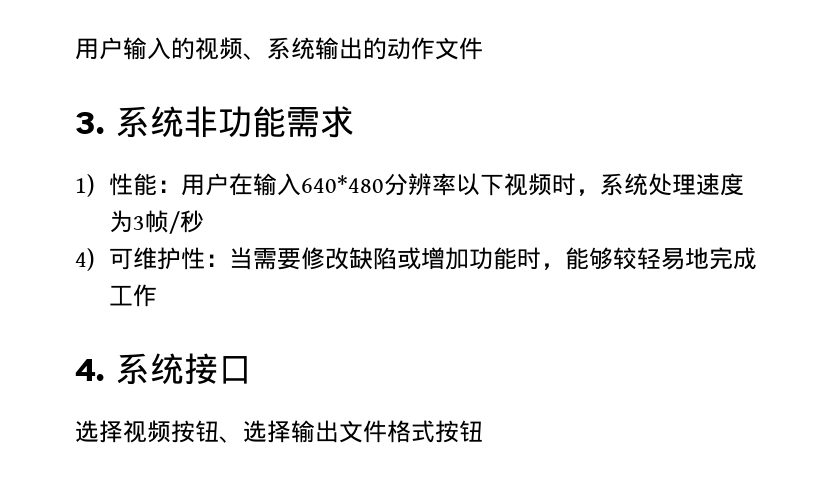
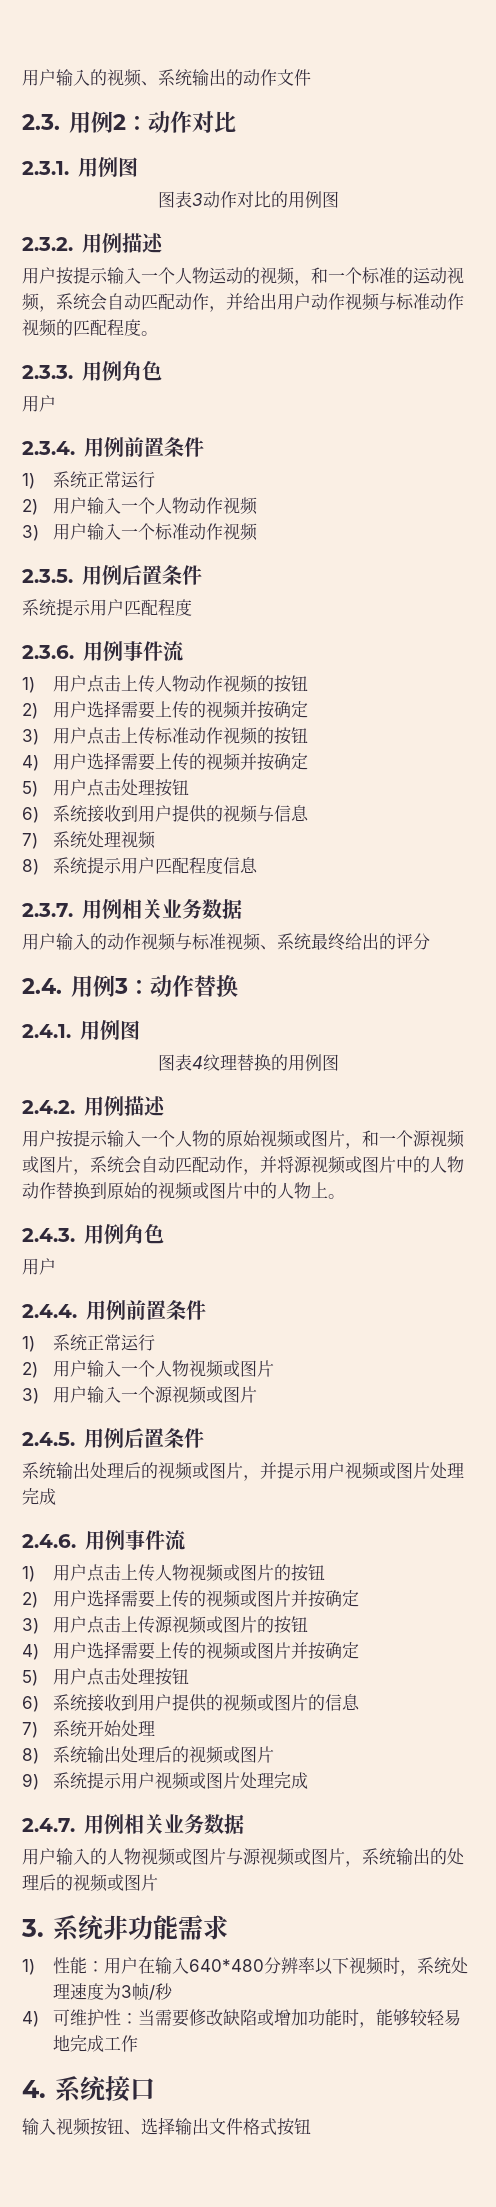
(483, 48) none -> [22,111,236,133] [22,156,138,177] [157,191,339,208] [22,232,164,253] [22,267,464,286] [22,293,464,312] [22,319,158,337] [22,360,162,381] [22,395,56,412] [22,436,204,457] [22,471,156,489] [22,497,259,515] [22,523,259,541] [22,564,202,585] [22,599,192,616] [22,640,184,661] [22,675,309,693] [22,700,309,719] [22,727,309,745] [22,752,309,771] [22,779,190,797] [22,805,310,823] [22,831,157,849] [22,857,259,875] [22,898,242,919] [22,933,430,951] [22,974,238,997] [22,1019,140,1040] [157,1054,339,1071] [22,1095,166,1116] [22,1130,465,1149] [22,1156,464,1175] [22,1182,345,1200] [22,1223,164,1244] [22,1258,56,1275] [22,1299,206,1320] [22,1334,156,1352] [22,1360,275,1378] [22,1386,258,1404] [22,1427,204,1448] [22,1462,464,1481] [22,1488,56,1505] [22,1529,186,1550] [22,1564,326,1582] [22,1589,360,1608] [22,1616,309,1634] [22,1641,360,1660] [22,1668,190,1686] [22,1694,361,1712] [22,1720,156,1738] [22,1746,275,1764] [22,1772,309,1790] [22,1813,244,1834] [22,1848,464,1867] [22,1874,158,1892] // 2.3.用例2：动作对比 // 2.3.1.用例图 // 图表3动作对比的用例图 // 2.3.2.用例描述 // 用户按提示输入一个人物运动的视频，和一个标准的运动视频，系统会自动匹配动作，并给出用户动作视频与标准动作视频的匹配程度。 // 2.3.3.用例角色 // 用户 // 2.3.4.用例前置条件 // 1)系统正常运行 // 2)用户输入一个人物动作视频 // 3)用户输入一个标准动作视频 // 2.3.5.用例后置条件 // 系统提示用户匹配程度 // 2.3.6.用例事件流 // 1)用户点击上传人物动作视频的按钮 // 2)用户选择需要上传的视频并按确定 // 3)用户点击上传标准动作视频的按钮 // 4)用户选择需要上传的视频并按确定 // 5)用户点击处理按钮 // 6)系统接收到用户提供的视频与信息 // 7)系统处理视频 // 8)系统提示用户匹配程度信息 // 2.3.7.用例相关业务数据 // 用户输入的动作视频与标准视频、系统最终给出的评分 // 2.4.用例3：动作替换 // 2.4.1.用例图 // 图表4纹理替换的用例图 // 2.4.2.用例描述 // 用户按提示输入一个人物的原始视频或图片，和一个源视频或图片，系统会自动匹配动作，并将源视频或图片中的人物动作替换到原始的视频或图片中的人物上。 // 2.4.3.用例角色 // 用户 // 2.4.4.用例前置条件 // 1)系统正常运行 // 2)用户输入一个人物视频或图片 // 3)用户输入一个源视频或图片 // 2.4.5.用例后置条件 // 系统输出处理后的视频或图片，并提示用户视频或图片处理完成 // 2.4.6.用例事件流 // 1)用户点击上传人物视频或图片的按钮 // 2)用户选择需要上传的视频或图片并按确定 // 3)用户点击上传源视频或图片的按钮 // 4)用户选择需要上传的视频或图片并按确定 // 5)用户点击处理按钮 // 6)系统接收到用户提供的视频或图片的信息 // 7)系统开始处理 // 8)系统输出处理后的视频或图片 // 9)系统提示用户视频或图片处理完成 // 2.4.7.用例相关业务数据 // 用户输入的人物视频或图片与源视频或图片，系统输出的处理后的视频或图片
[75,420,123,443] 选择 -> [22,2118,56,2135] 输入

